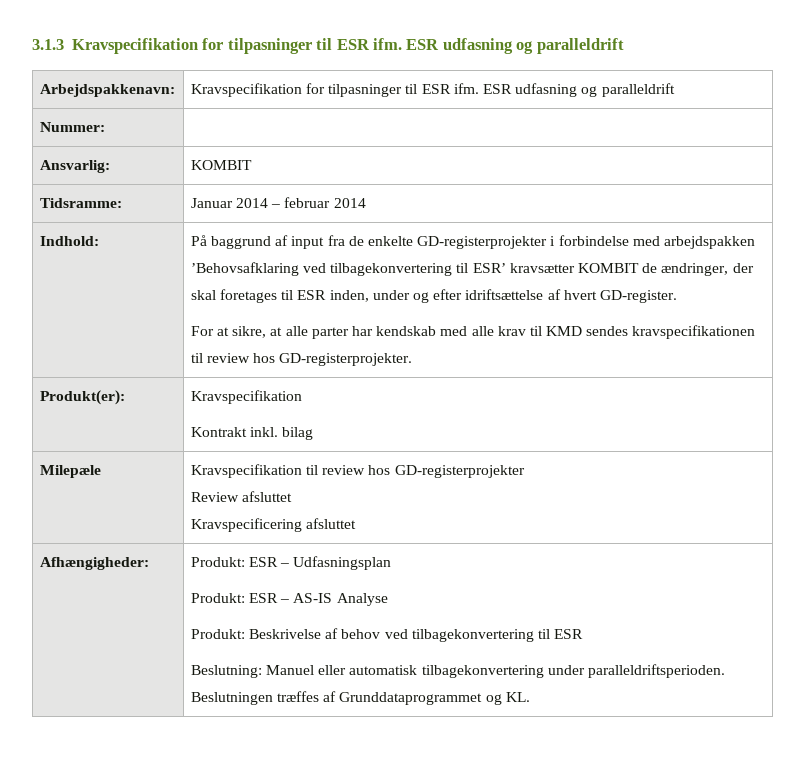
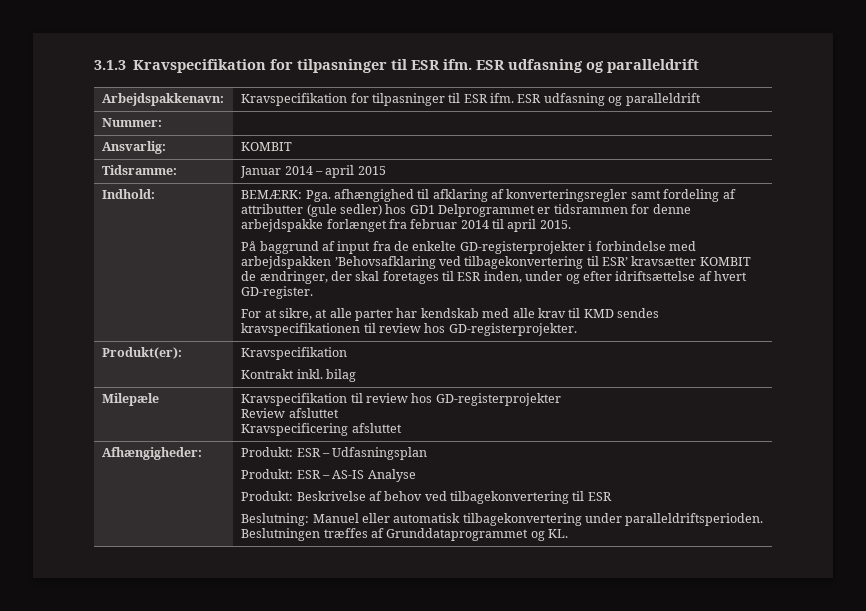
[284,197,366,208] februar 2014 -> [325,165,386,178] april 2015
(99, 241) none -> [241,189,736,202] [241,204,691,217] [241,219,571,232] BEMÆRK: Pga. afhængighed til afklaring af konverteringsregler samt fordeling af attributter (gule sedler) hos GD1 Delprogrammet er tidsrammen for denne arbejdspakke forlænget fra februar 2014 til april 2015. //

